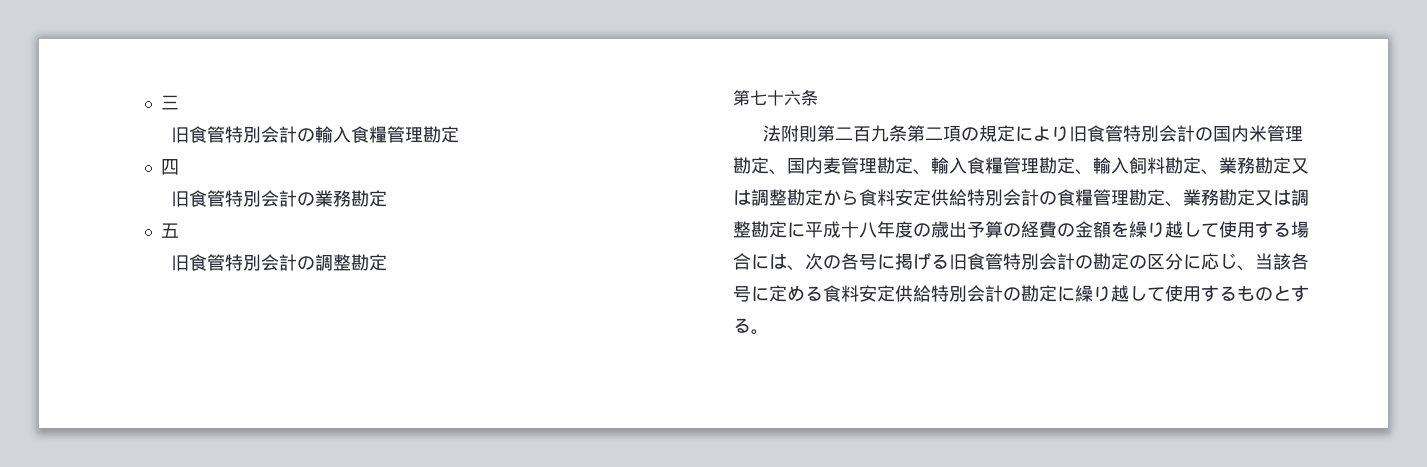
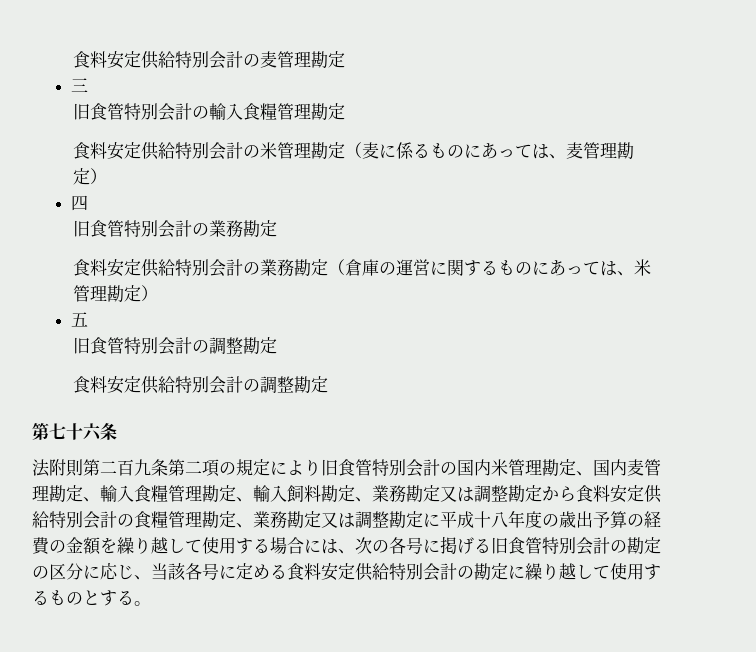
(160, 102) none -> [72,51,345,69] 食料安定供給特別会計の麦管理勘定 //
(459, 134) none -> [72,142,634,160] [72,168,107,185] // 食料安定供給特別会計の米管理勘定（麦に係るものにあっては、麦管理勘定）
(387, 198) none -> [72,259,651,277] [72,285,158,302] // 食料安定供給特別会計の業務勘定（倉庫の運営に関するものにあっては、米管理勘定）
(387, 262) none -> [72,376,328,394] // 食料安定供給特別会計の調整勘定

